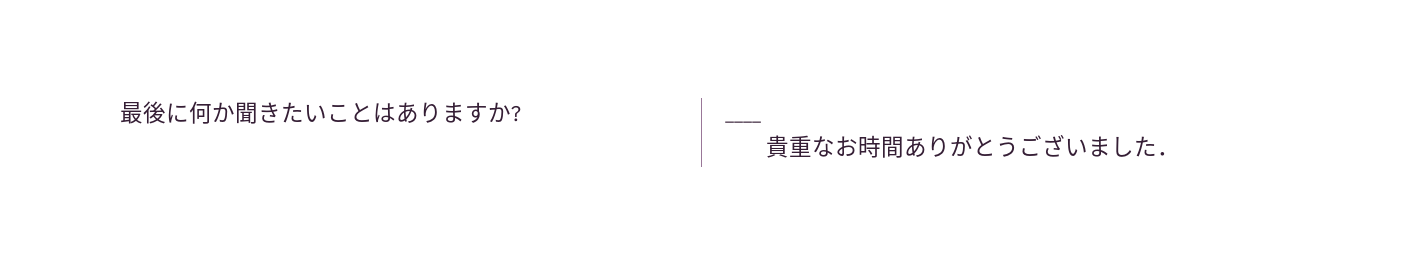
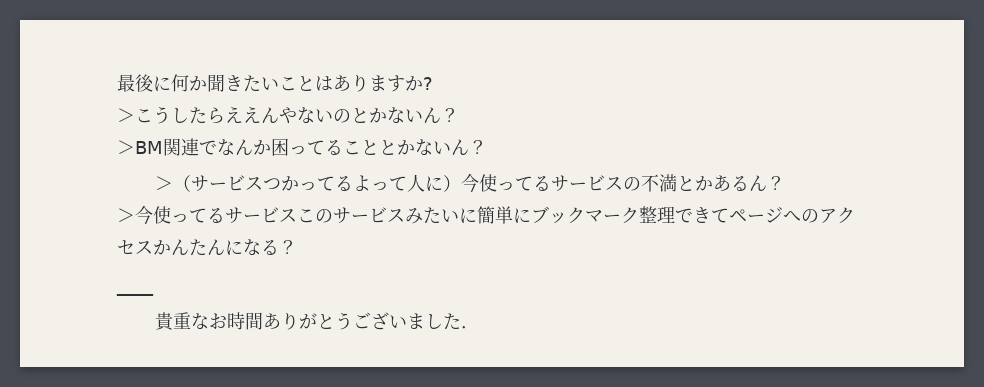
(521, 113) none -> [117,106,459,124] [117,138,487,156] [154,174,785,193] [117,206,855,225] [117,239,297,256] // ＞こうしたらええんやないのとかないん？ // ＞BM関連でなんか困ってることとかないん？ // ＞（サービスつかってるよって人に）今使ってるサービスの不満とかあるん？ // ＞今使ってるサービスこのサービスみたいに簡単にブックマーク整理できてページへのアクセスかんたんになる？

